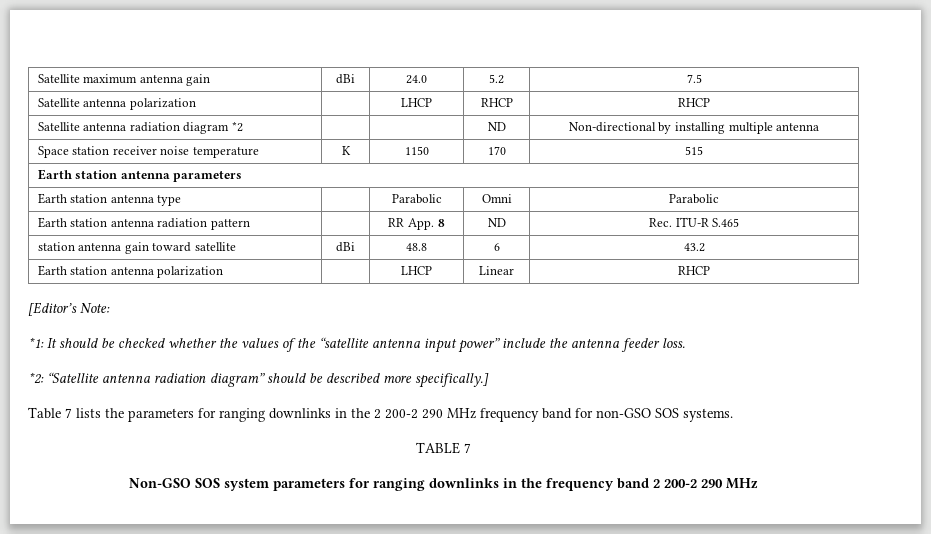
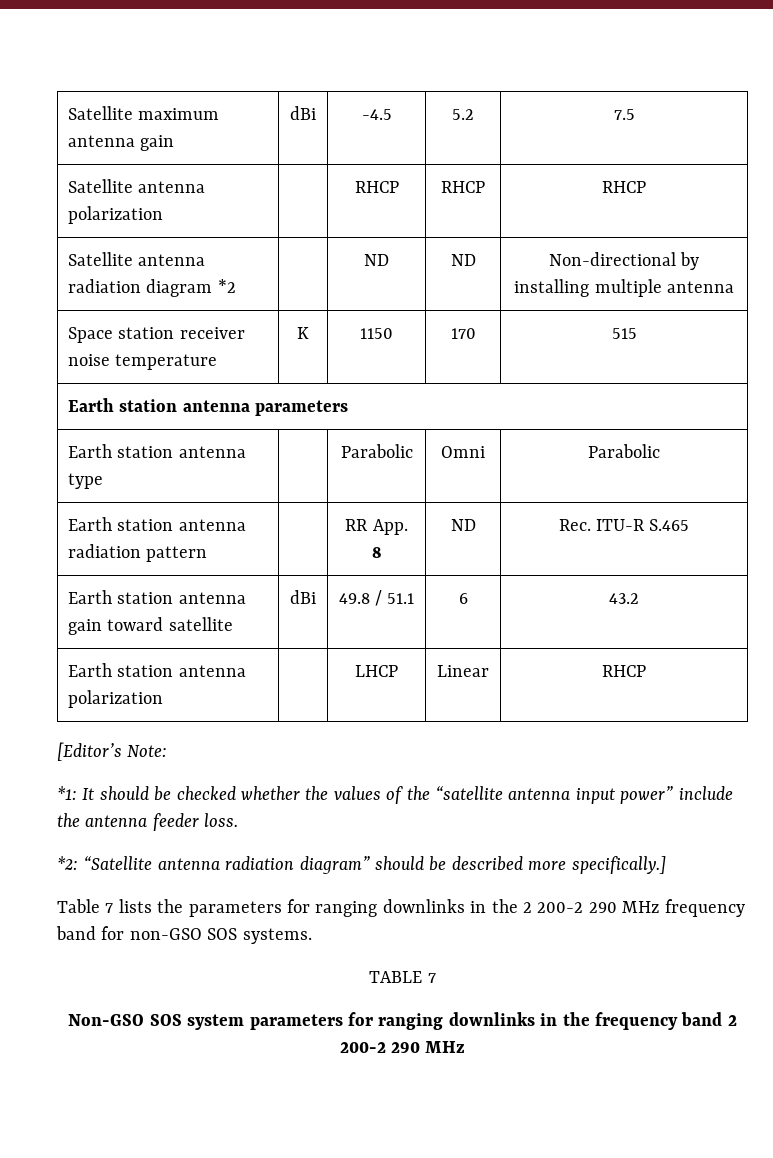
[406,75,427,84] 24.0 -> [361,109,392,120] -4.5
[401,98,432,107] LHCP -> [354,181,399,193] RHCP
(243, 126) none -> [364,254,389,266] ND
(740, 222) none -> [68,590,113,604] Earth
[406,243,427,251] 48.8 -> [338,590,415,606] 49.8 / 51.1

